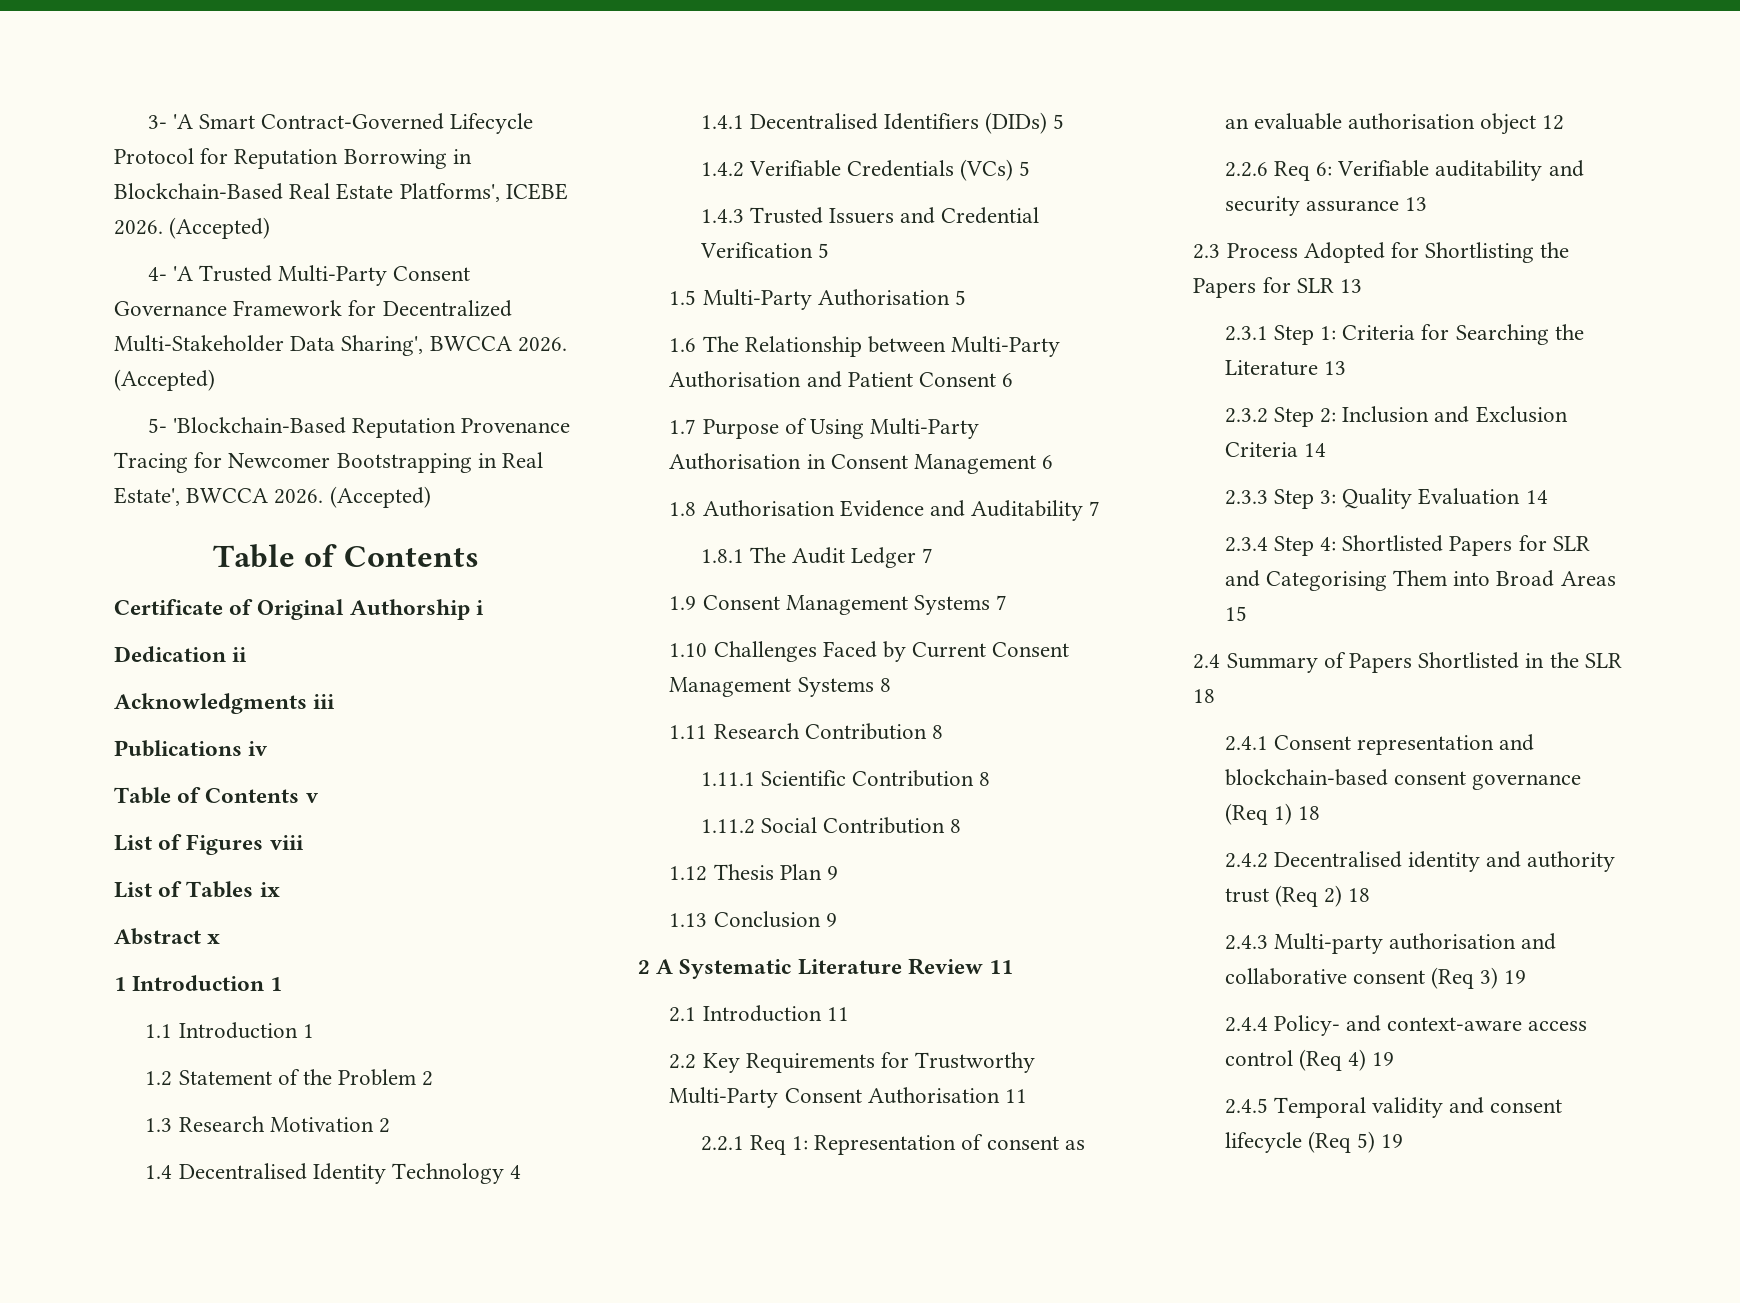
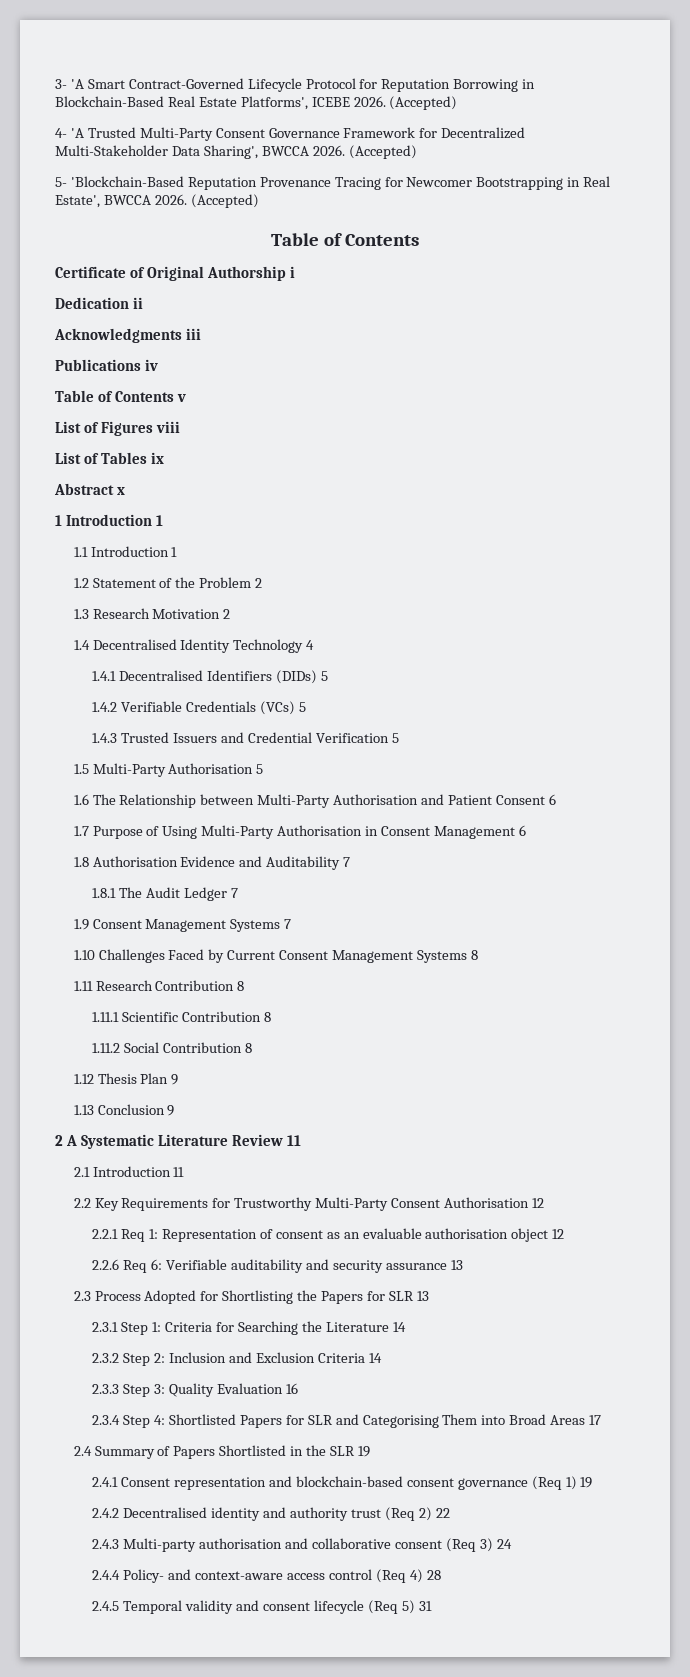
[1004,1089,1027,1103] 11 -> [531,1198,544,1208] 12
[1323,361,1346,375] 13 -> [392,1322,406,1332] 14
[1525,490,1548,504] 14 -> [285,1383,298,1394] 16
[1224,606,1247,621] 15 -> [589,1415,602,1425] 17
[1193,689,1216,703] 18 -> [357,1446,370,1457] 19
[1298,806,1321,820] 18 -> [580,1477,593,1488] 19
[1348,888,1371,902] 18 -> [435,1508,450,1518] 22
[1504,970,1527,984] 19 -> [496,1539,512,1549] 24
[1372,1052,1395,1066] 19 -> [426,1570,441,1580] 28
[1381,1134,1404,1148] 19 -> [418,1601,432,1611] 31

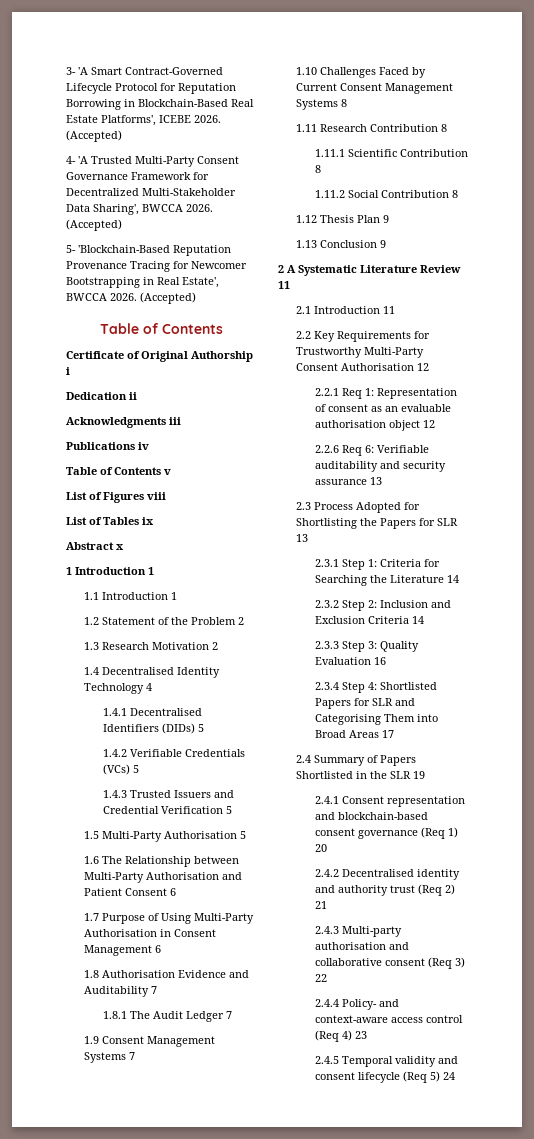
[580,1477,593,1488] 19 -> [314,844,327,852] 20
[435,1508,450,1518] 22 -> [314,901,327,909] 21
[496,1539,512,1549] 24 -> [314,974,327,982] 22
[426,1570,441,1580] 28 -> [354,1031,367,1039] 23
[418,1601,432,1611] 31 -> [442,1072,455,1080] 24

